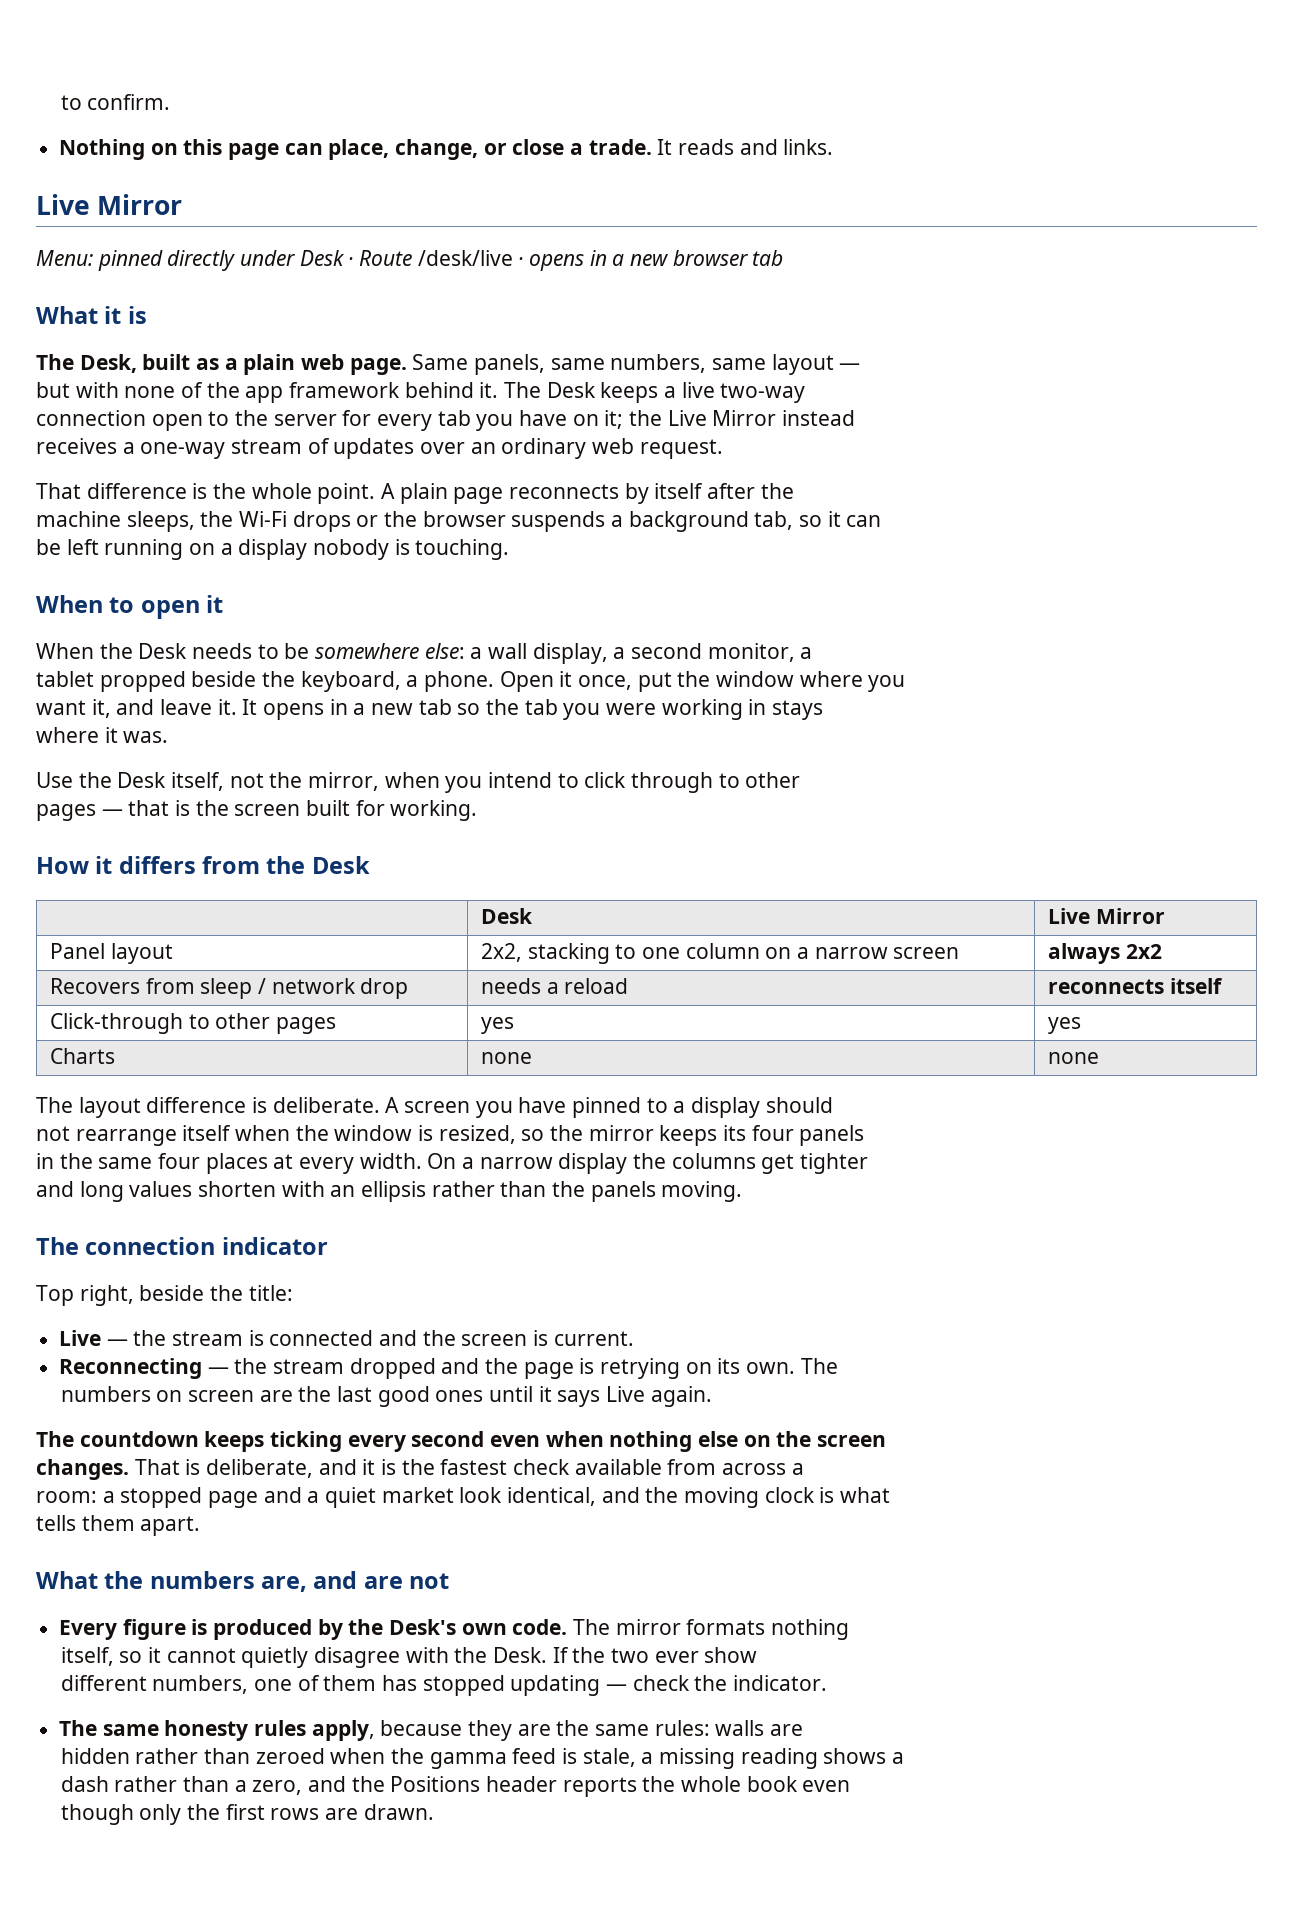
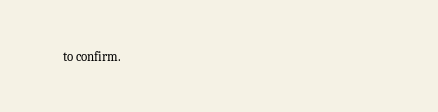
[59,139,834,160] [36,194,183,215] [36,250,784,271] [36,306,147,324] [36,354,861,375] [36,382,806,403] [36,410,856,431] [36,438,723,459] [36,483,794,504] [36,511,882,532] [36,539,510,560] [36,595,224,619] [36,643,813,664] [36,671,906,692] [36,699,824,720] [36,727,169,743] [36,772,801,793] [36,800,478,821] [36,856,370,874] [480,908,533,924] [1047,908,1165,924] [49,943,173,964] [480,943,960,964] [1047,943,1162,964] [49,978,409,999] [480,978,629,994] [1047,978,1223,994] [49,1013,336,1034] [480,1017,514,1034] [1047,1017,1081,1034] [49,1048,115,1064] [480,1052,532,1064] [1047,1052,1099,1064] [36,1097,833,1118] [36,1125,865,1146] [36,1153,869,1174] [36,1181,743,1202] [36,1237,328,1255] [36,1285,293,1306] [59,1330,634,1346] [59,1358,838,1379] [60,1386,712,1407] [36,1431,887,1452] [36,1459,804,1480] [36,1487,891,1508] [36,1515,201,1536] [36,1571,450,1592] [59,1619,850,1640] [60,1647,758,1668] [60,1675,827,1696] [59,1720,804,1741] [60,1748,904,1769] [60,1776,851,1797] [60,1804,434,1825] // Nothing on this page can place, change, or close a trade. It reads and links. // Live Mirror // Menu: pinned directly under Desk · Route /desk/live · opens in a new browser tab // What it is // The Desk, built as a plain web page. Same panels, same numbers, same layout — // but with none of the app framework behind it. The Desk keeps a live two-way // connection open to the server for every tab you have on it; the Live Mirror instead // receives a one-way stream of updates over an ordinary web request. // That difference is the whole point. A plain page reconnects by itself after the // machine sleeps, the Wi-Fi drops or the browser suspends a background tab, so it can // be left running on a display nobody is touching. // When to open it // When the Desk needs to be somewhere else: a wall display, a second monitor, a // tablet propped beside the keyboard, a phone. Open it once, put the window where you // want it, and leave it. It opens in a new tab so the tab you were working in stays // where it was. // Use the Desk itself, not the mirror, when you intend to click through to other // pages — that is the screen built for working. // How it differs from the Desk // | Desk | Live Mirror // Panel layout | 2x2, stacking to one column on a narrow screen | always 2x2 // Recovers from sleep / network drop | needs a reload | reconnects itself // Click-through to other pages | yes | yes // Charts | none | none // The layout difference is deliberate. A screen you have pinned to a display should // not rearrange itself when the window is resized, so the mirror keeps its four panels // in the same four places at every width. On a narrow display the columns get tighter // and long values shorten with an ellipsis rather than the panels moving. // The connection indicator // Top right, beside the title: // Live — the stream is connected and the screen is current. // Reconnecting — the stream dropped and the page is retrying on its own. The // numbers on screen are the last good ones until it says Live again. // The countdown keeps ticking every second even when nothing else on the screen // changes. That is deliberate, and it is the fastest check available from across a // room: a stopped page and a quiet market look identical, and the moving clock is what // tells them apart. // What the numbers are, and are not // Every figure is produced by the Desk's own code. The mirror formats nothing // itself, so it cannot quietly disagree with the Desk. If the two ever show // different numbers, one of them has stopped updating — check the indicator. // The same honesty rules apply, because they are the same rules: walls are // hidden rather than zeroed when the gamma feed is stale, a missing reading shows a // dash rather than a zero, and the Positions header reports the whole book even // though only the first rows are drawn. -> (122, 56) none

